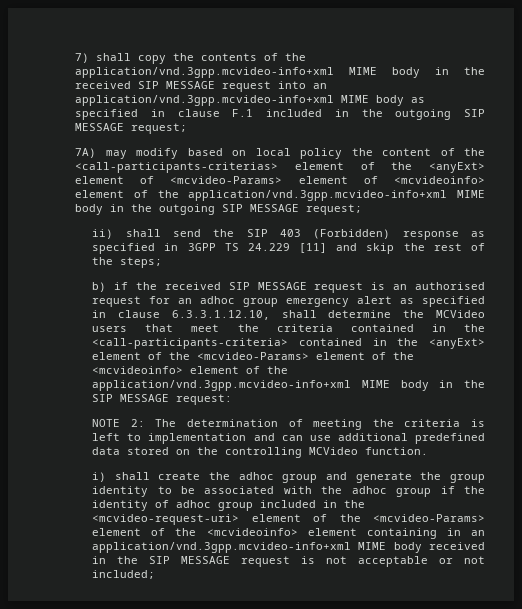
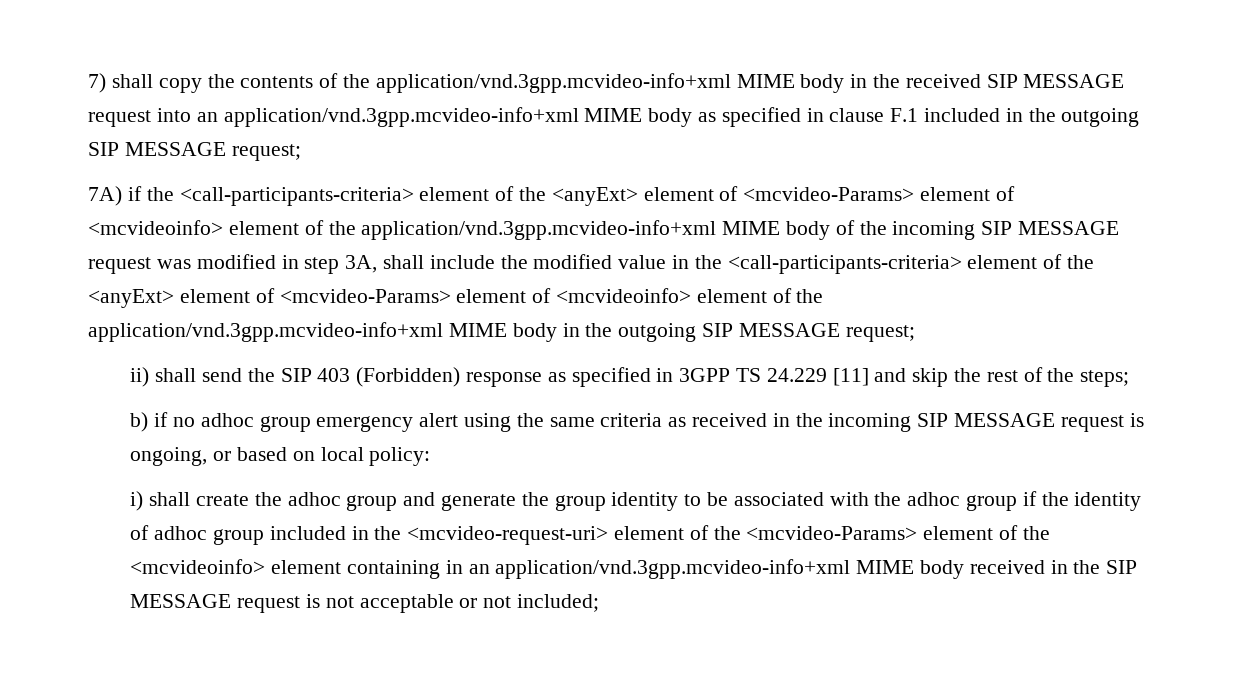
[105,148,486,159] [75,162,279,173] may modify based on local policy the content of the <call-participants-criterias> -> [127,186,1015,206] [88,220,1120,240] [88,254,962,274] if the <call-participants-criteria> element of the <anyExt> element of <mcvideo-Params> element of <mcvideoinfo> element of the application/vnd.3gpp.mcvideo-info+xml MIME body of the incoming SIP MESSAGE request was modified in step 3A, shall include the modified value in the <call-participants-criteria>
[135,282,486,293] [92,296,485,307] [92,310,486,320] [92,324,485,332] [92,338,485,349] [92,352,415,360] [92,366,289,374] [92,380,485,391] [92,394,233,405] [92,419,485,430] [92,433,485,444] [92,447,429,458] the received SIP MESSAGE request is an authorised request for an adhoc group emergency alert as specified in clause 6.3.3.1.12.10, shall determine the MCVideo users that meet the criteria contained in the <call-participants-criteria> contained in the <anyExt> element of the <mcvideo-Params> element of the <mcvideoinfo> element of the application/vnd.3gpp.mcvideo-info+xml MIME body in the SIP MESSAGE request: // NOTE 2: The determination of meeting the criteria is left to implementation and can use additional predefined data stored on the controlling MCVideo function. -> [172,413,1144,432] [130,447,431,466] no adhoc group emergency alert using the same criteria as received in the incoming SIP MESSAGE request is ongoing, or based on local policy:

